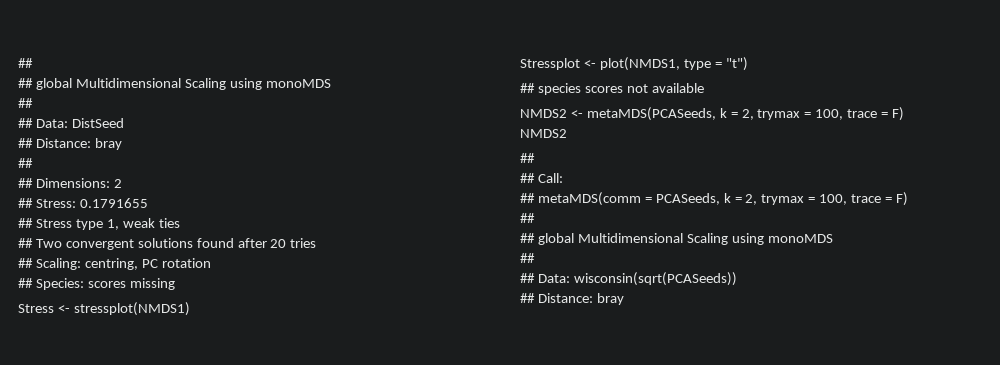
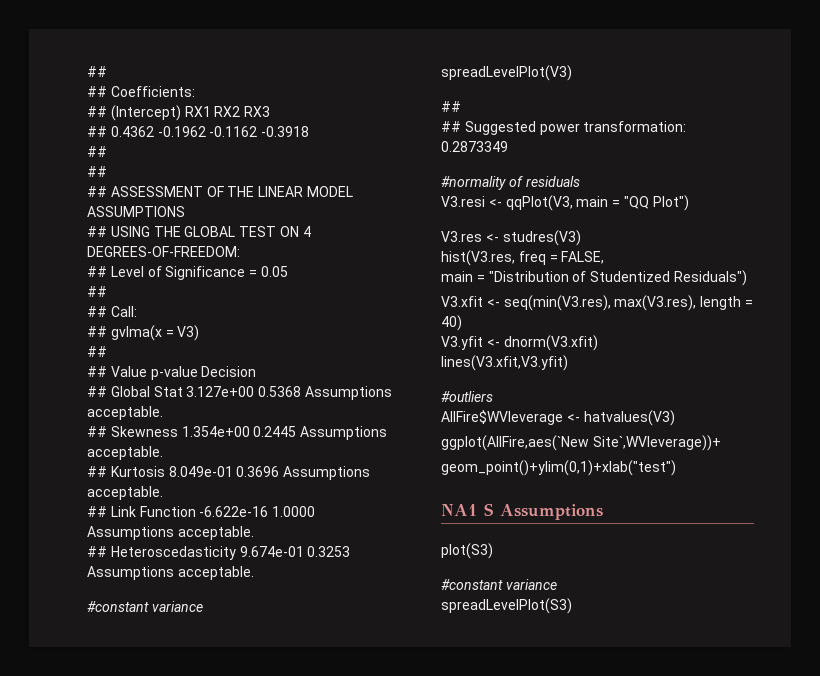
[18,58,33,68] [18,78,331,90] [18,98,33,108] [18,118,124,128] [18,138,122,150] [18,158,33,168] [18,178,122,188] [18,198,148,208] [18,218,180,230] [18,238,317,250] [18,258,211,270] [18,278,175,290] [18,302,190,316] [520,57,748,71] [520,83,704,95] [520,107,905,121] [520,129,567,138] [520,153,535,163] [520,173,563,183] [520,192,908,206] [520,213,535,223] [520,233,833,245] [520,253,535,263] [520,272,737,286] [520,293,624,305] ## // ## global Multidimensional Scaling using monoMDS // ## // ## Data: DistSeed // ## Distance: bray // ## // ## Dimensions: 2 // ## Stress: 0.1791655 // ## Stress type 1, weak ties // ## Two convergent solutions found after 20 tries // ## Scaling: centring, PC rotation // ## Species: scores missing // Stress <- stressplot(NMDS1) // Stressplot <- plot(NMDS1, type = "t") // ## species scores not available // NMDS2 <- metaMDS(PCASeeds, k = 2, trymax = 100, trace = F) // NMDS2 // ## // ## Call: // ## metaMDS(comm = PCASeeds, k = 2, trymax = 100, trace = F) // ## // ## global Multidimensional Scaling using monoMDS // ## // ## Data: wisconsin(sqrt(PCASeeds)) // ## Distance: bray -> [87,66,107,77] [87,86,195,97] [87,105,271,121] [87,126,310,137] [87,146,107,157] [87,166,107,177] [87,186,353,197] [87,206,185,217] [87,226,311,237] [87,246,240,257] [87,266,288,280] [87,286,107,297] [87,306,137,317] [87,325,200,341] [87,346,107,357] [87,366,257,380] [87,386,392,400] [87,406,163,420] [87,426,388,440] [87,446,163,460] [87,466,371,480] [87,486,163,500] [87,506,316,517] [87,526,254,540] [87,546,351,560] [87,566,254,580] [87,601,203,612] [441,65,572,81] [441,101,461,112] [441,121,687,135] [441,141,508,152] [441,176,580,190] [441,195,689,211] [441,230,581,246] [441,250,605,266] [441,270,747,286] [441,295,753,311] [441,315,462,331] [441,335,598,351] [441,355,568,371] [441,391,493,402] [441,410,675,426] [441,435,721,451] [441,460,676,476] [441,503,603,520] [441,543,493,559] [441,579,557,590] [441,598,572,614] ## // ## Coefficients: // ## (Intercept) RX1 RX2 RX3 // ## 0.4362 -0.1962 -0.1162 -0.3918 // ## // ## // ## ASSESSMENT OF THE LINEAR MODEL ASSUMPTIONS // ## USING THE GLOBAL TEST ON 4 DEGREES-OF-FREEDOM: // ## Level of Significance = 0.05 // ## // ## Call: // ## gvlma(x = V3) // ## // ## Value p-value Decision // ## Global Stat 3.127e+00 0.5368 Assumptions acceptable. // ## Skewness 1.354e+00 0.2445 Assumptions acceptable. // ## Kurtosis 8.049e-01 0.3696 Assumptions acceptable. // ## Link Function -6.622e-16 1.0000 Assumptions acceptable. // ## Heteroscedasticity 9.674e-01 0.3253 Assumptions acceptable. // #constant variance // spreadLevelPlot(V3) // ## // ## Suggested power transformation: 0.2873349 // #normality of residuals // V3.resi <- qqPlot(V3, main = "QQ Plot") // V3.res <- studres(V3) // hist(V3.res, freq = FALSE, // main = "Distribution of Studentized Residuals") // V3.xfit <- seq(min(V3.res), max(V3.res), length = 40) // V3.yfit <- dnorm(V3.xfit) // lines(V3.xfit,V3.yfit) // #outliers // AllFire$WVleverage <- hatvalues(V3) // ggplot(AllFire,aes(`New Site`,WVleverage))+ // geom_point()+ylim(0,1)+xlab("test") // NA1 S Assumptions // plot(S3) // #constant variance // spreadLevelPlot(S3)

